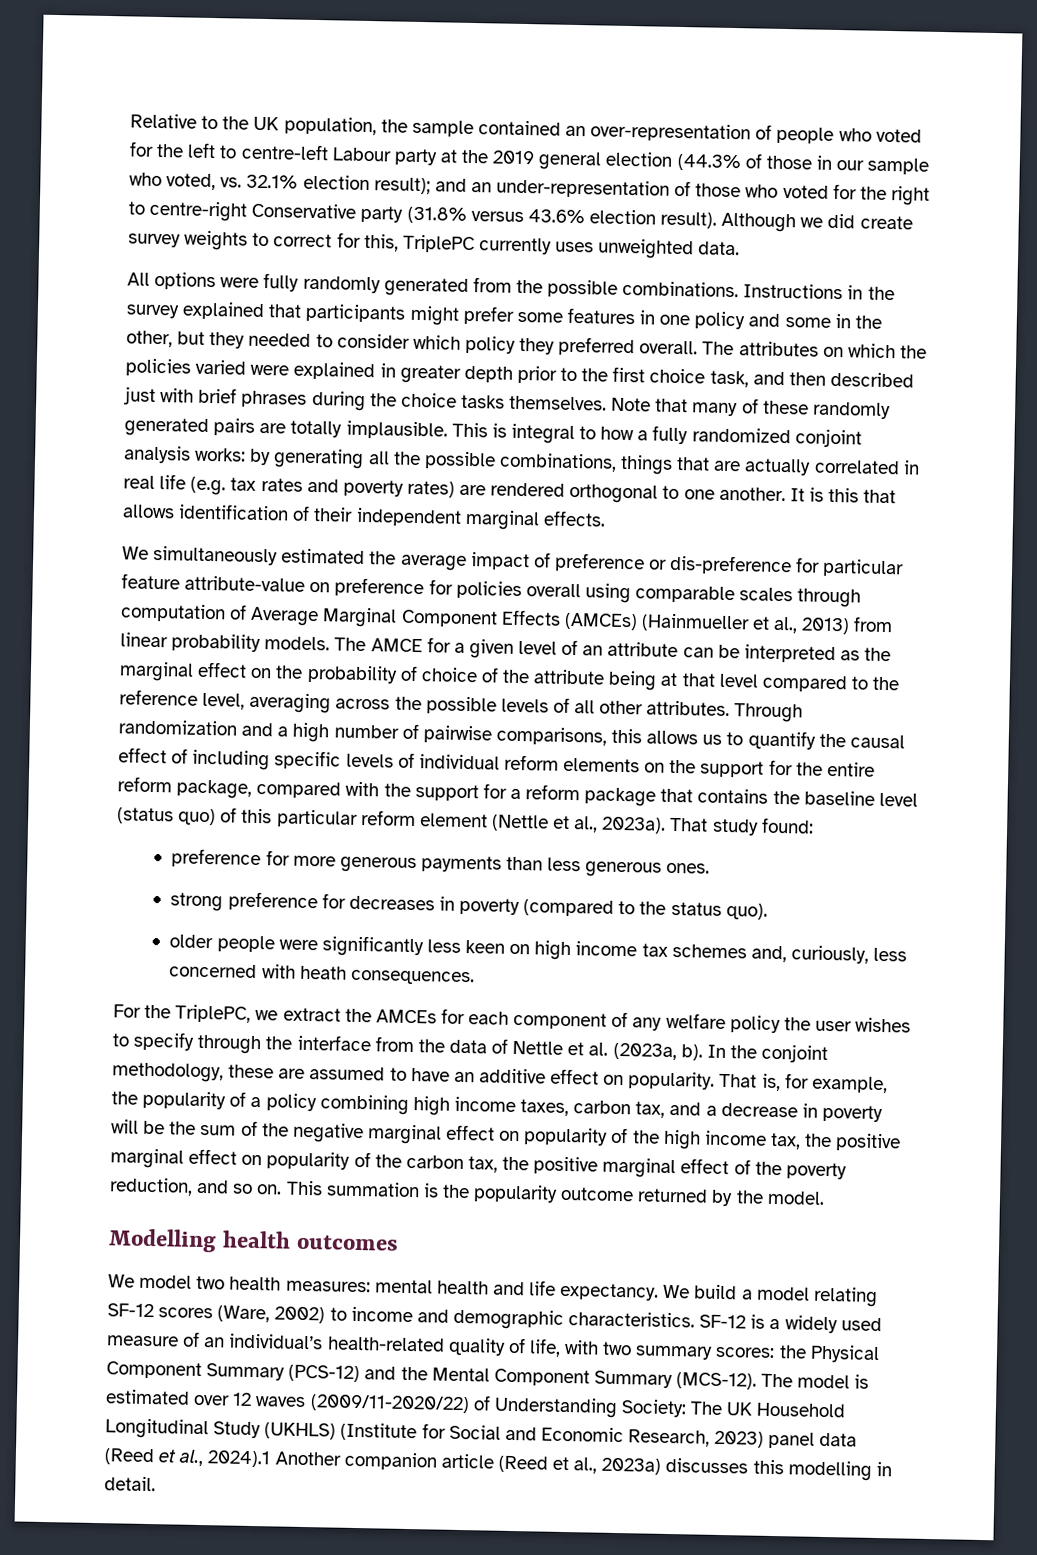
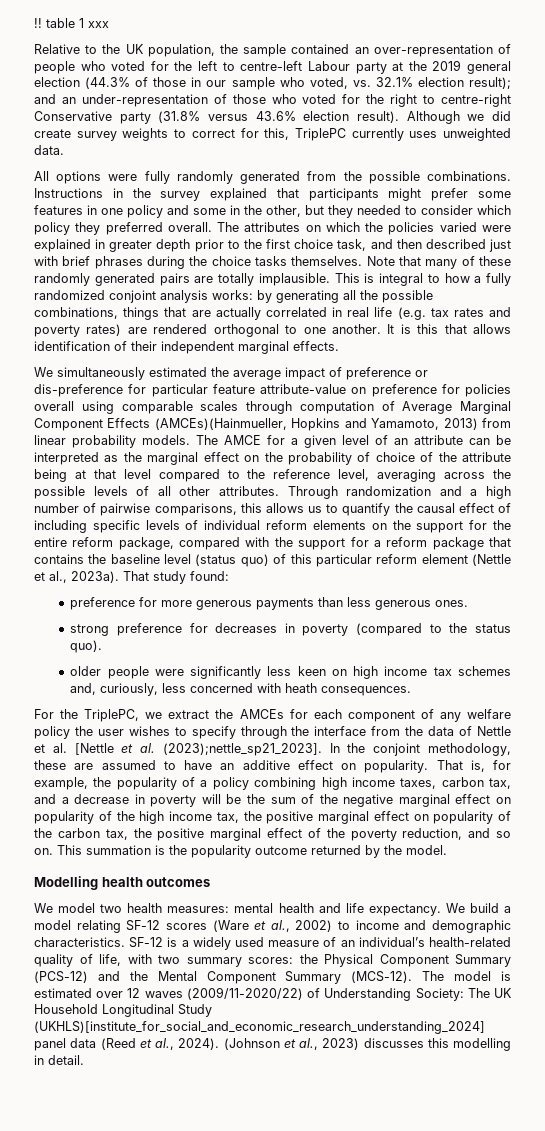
(130, 121) none -> [34,18,109,28] !! table 1 xxx //
[563,612,799,634] (AMCEs) (Hainmueller et al., -> [154,418,440,431] (AMCEs)(Hainmueller, Hopkins and Yamamoto,
[612,1042,703,1061] (2023a, b). -> [74,743,322,756] [Nettle et al. (2023);nettle_sp21_2023].
[217,1305,271,1323] (Ware, -> [212,920,290,932] (Ware et al.,
[264,1422,765,1448] (UKHLS) (Institute for Social and Economic Research, 2023) -> [34,1021,485,1034] (UKHLS)[institute_for_social_and_economic_research_understanding_2024]
[207,1450,662,1475] 2024).1 Another companion article (Reed et al., 2023a) -> [178,1038,360,1050] 2024). (Johnson et al., 2023)

